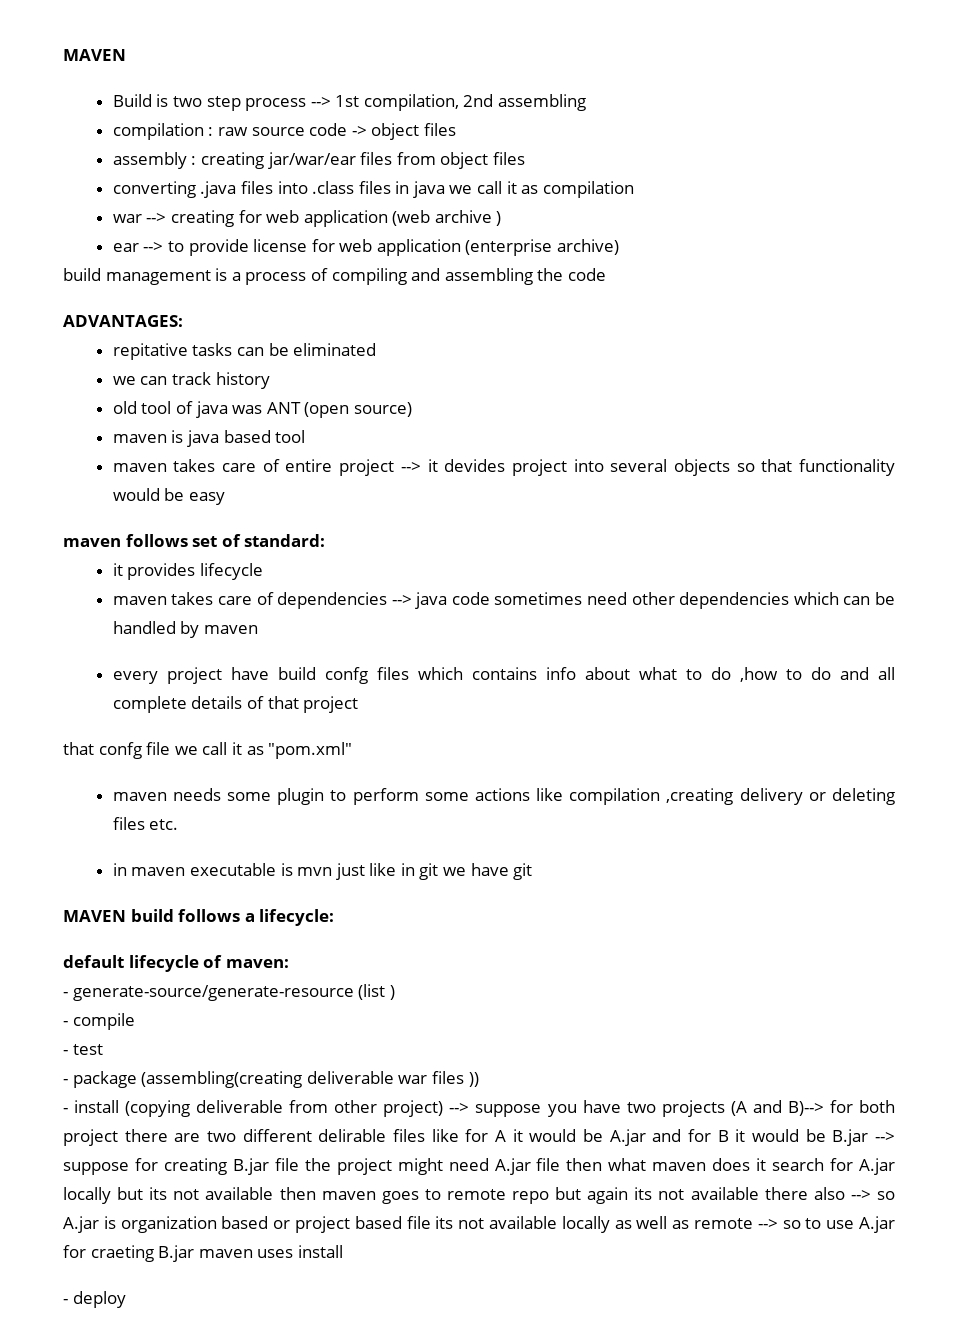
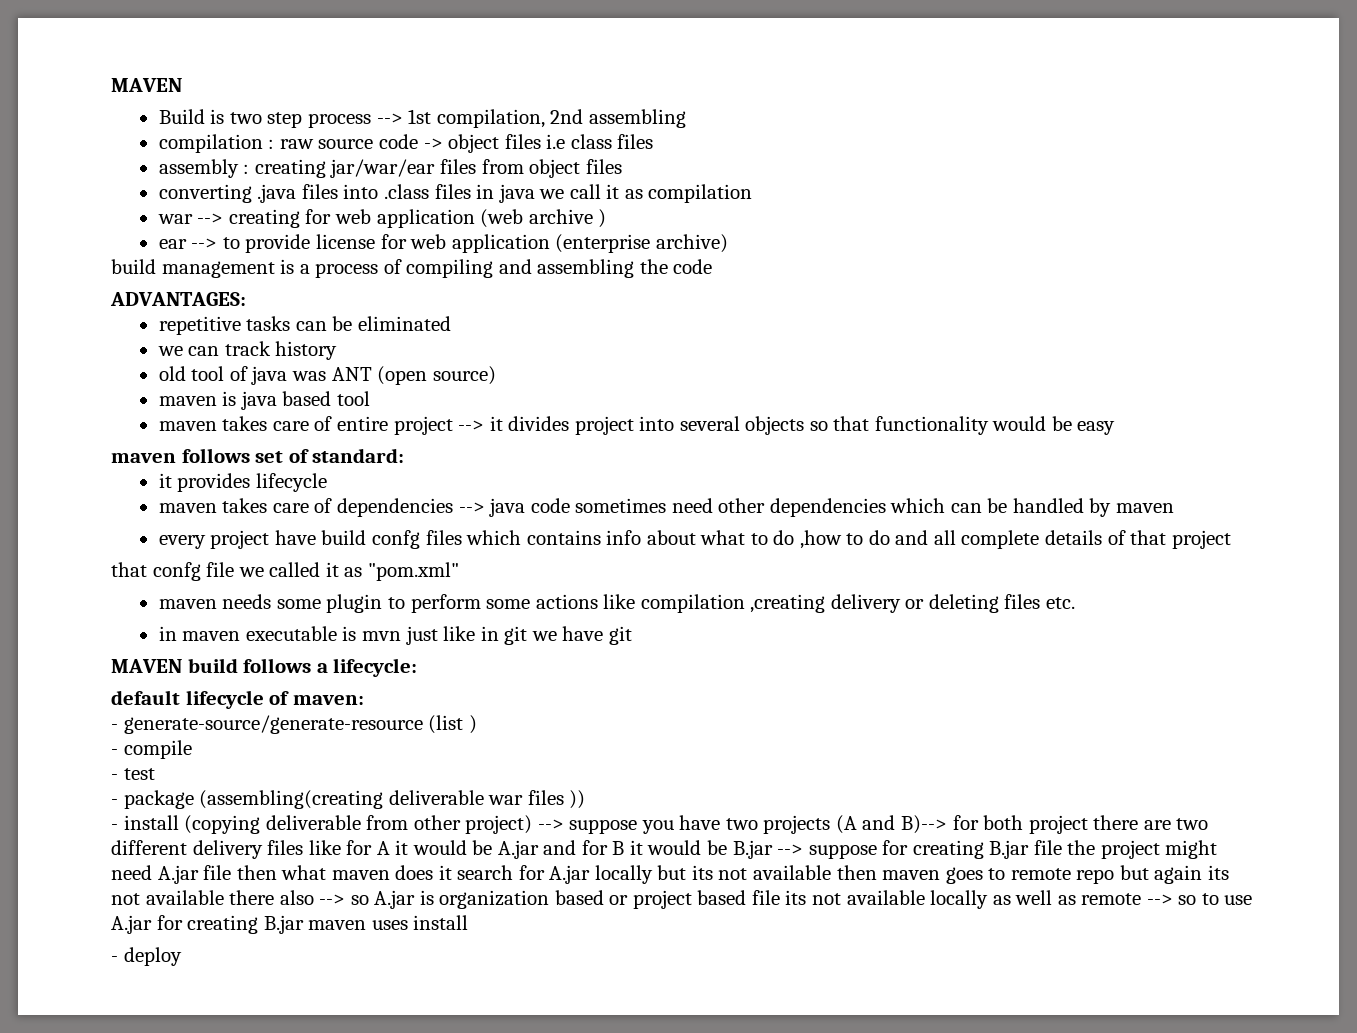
(456, 129) none -> [546,134,654,149] i.e class files
[112,343,188,360] repitative -> [158,316,241,335] repetitive
[444,459,506,472] devides -> [508,416,570,431] divides
[202,742,228,755] call -> [269,562,321,577] called
[318,1129,387,1142] delirable -> [192,840,263,859] delivery
[90,1245,154,1262] craeting -> [187,915,259,934] creating

